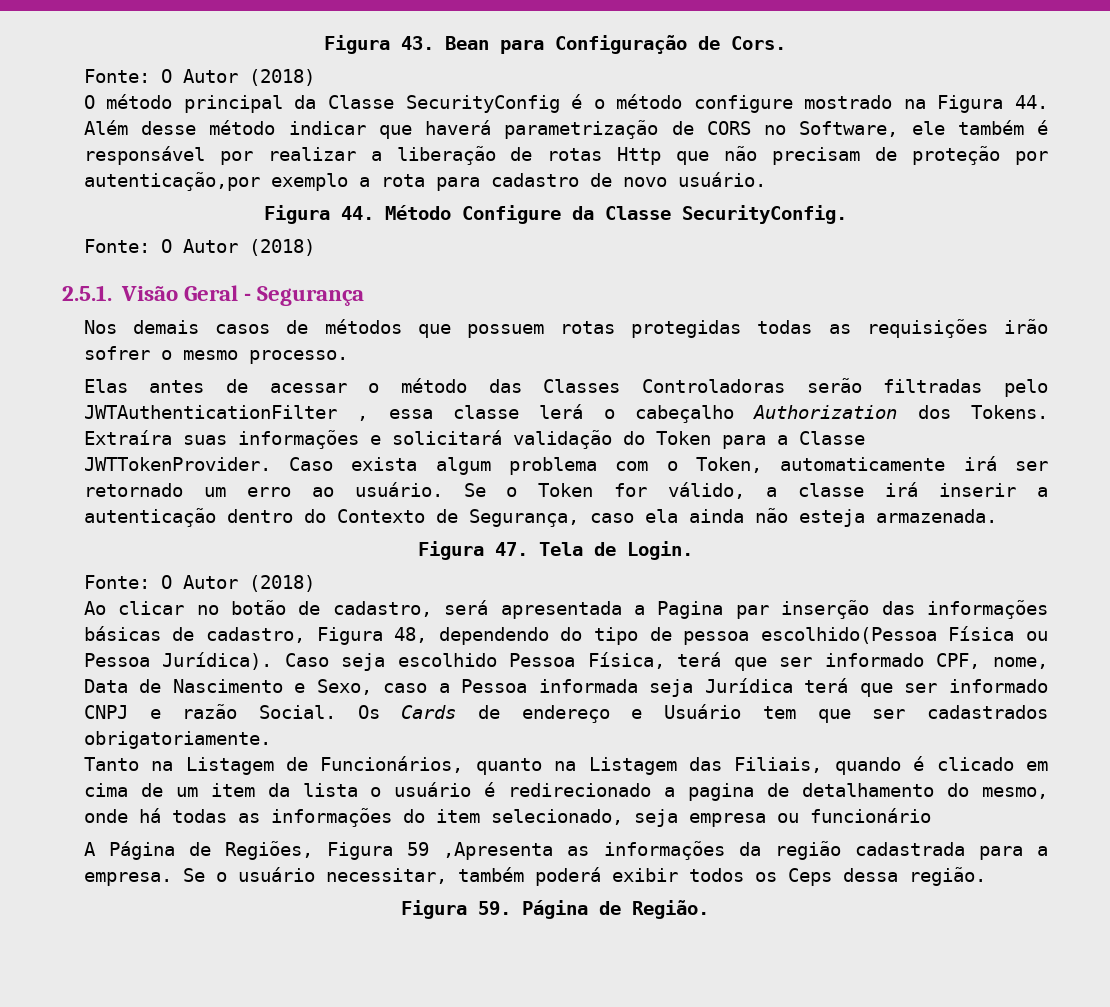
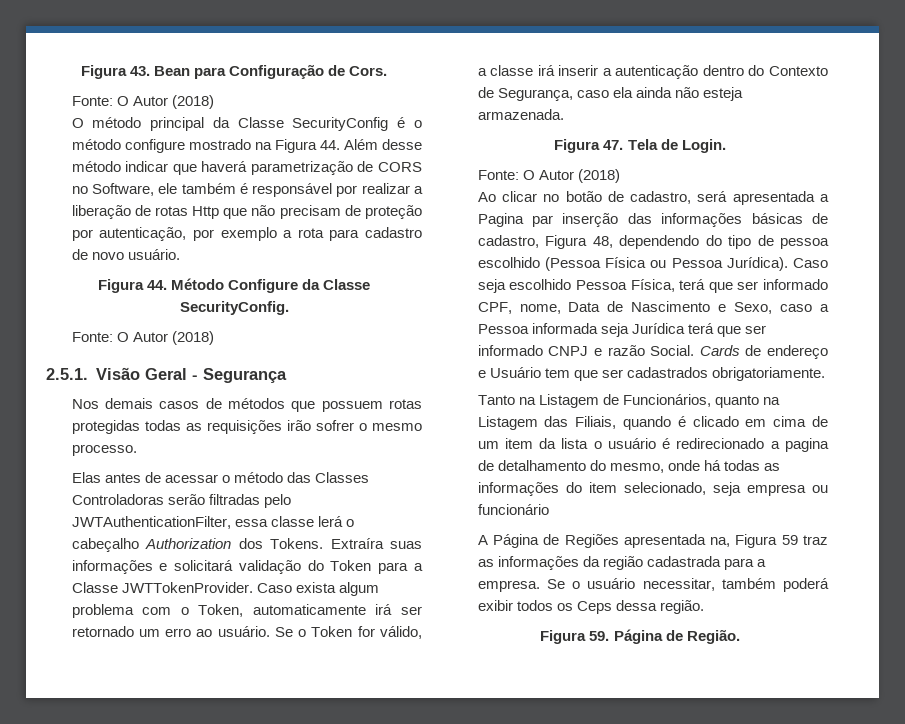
[83,172,260,191] autenticação,por -> [99,227,214,241] autenticação, por
[83,405,369,421] JWTAuthenticationFilter , -> [71,516,231,529] JWTAuthenticationFilter,
[760,627,937,644] escolhido(Pessoa -> [477,257,601,271] escolhido (Pessoa
[357,705,380,719] Os -> (695, 350) none
[225,841,314,860] Regiões, -> [564,534,731,548] Regiões apresentada na,
[443,842,554,860] ,Apresenta -> [803,535,828,545] traz

